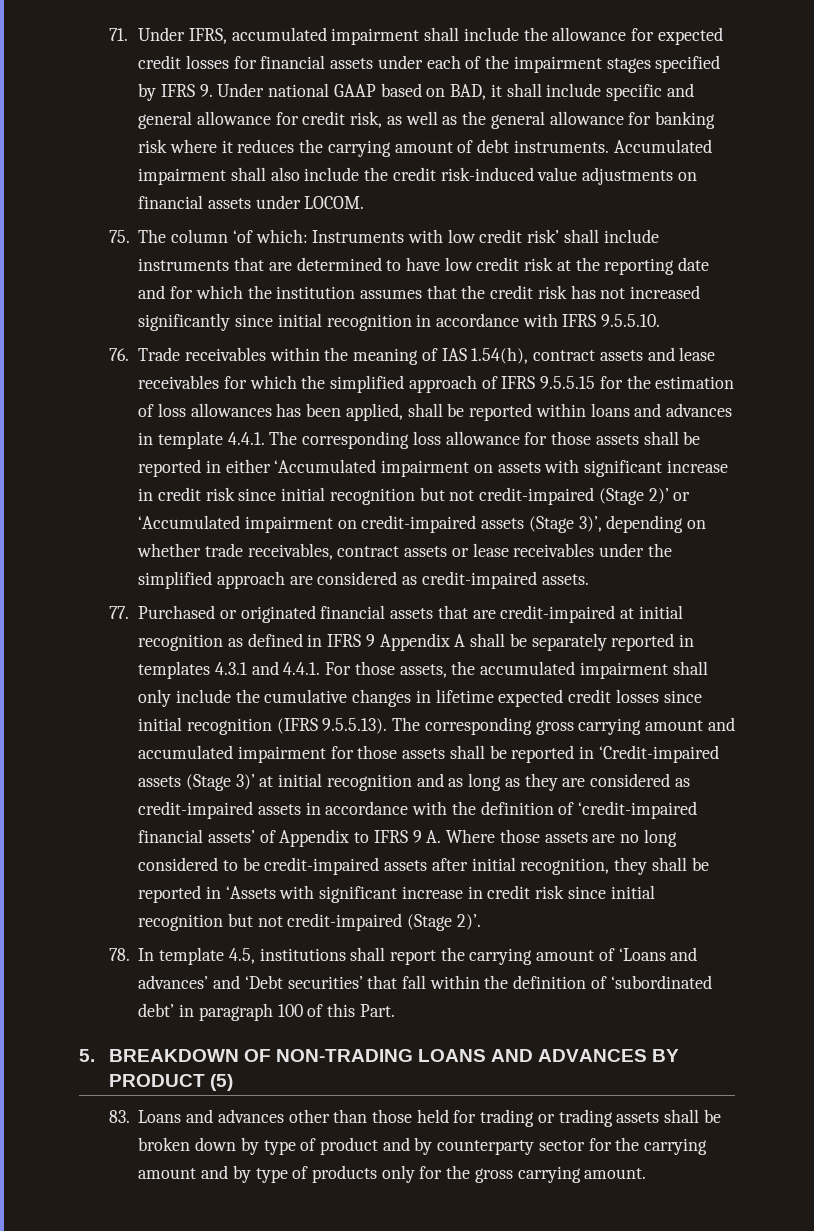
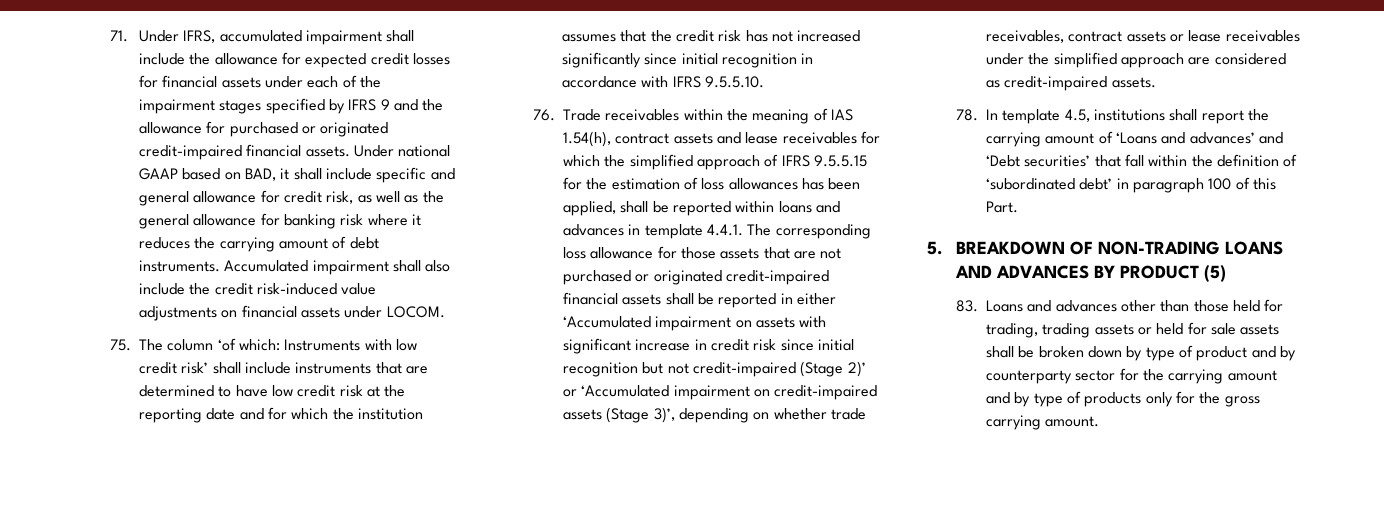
[199,84,213,97] 9. -> [380,99,444,111] [139,121,389,137] [139,144,350,160] 9 and the allowance for purchased or originated credit-impaired financial assets.
(639, 439) none -> [763,247,842,259] [563,270,829,285] [563,292,662,305] that are not purchased or originated credit-impaired financial assets
[108,605,683,623] [138,633,694,651] [138,661,708,679] [138,689,702,707] [138,717,735,735] [138,745,719,763] [138,773,690,791] [138,801,698,819] [138,829,677,847] [138,857,709,875] [138,885,655,903] [138,913,481,931] // 77. Purchased or originated financial assets that are credit-impaired at initial recognition as defined in IFRS 9 Appendix A shall be separately reported in templates 4.3.1 and 4.4.1. For those assets, the accumulated impairment shall only include the cumulative changes in lifetime expected credit losses since initial recognition (IFRS 9.5.5.13). The corresponding gross carrying amount and accumulated impairment for those assets shall be reported in ‘Credit-impaired assets (Stage 3)’ at initial recognition and as long as they are considered as credit-impaired assets in accordance with the definition of ‘credit-impaired financial assets’ of Appendix to IFRS 9 A. Where those assets are no long considered to be credit-impaired assets after initial recognition, they shall be reported in ‘Assets with significant increase in credit risk since initial recognition but not credit-impaired (Stage 2)’. -> (1156, 82) none
[480,1109,613,1127] trading or trading -> [986,322,1236,338] trading, trading assets or held for sale

